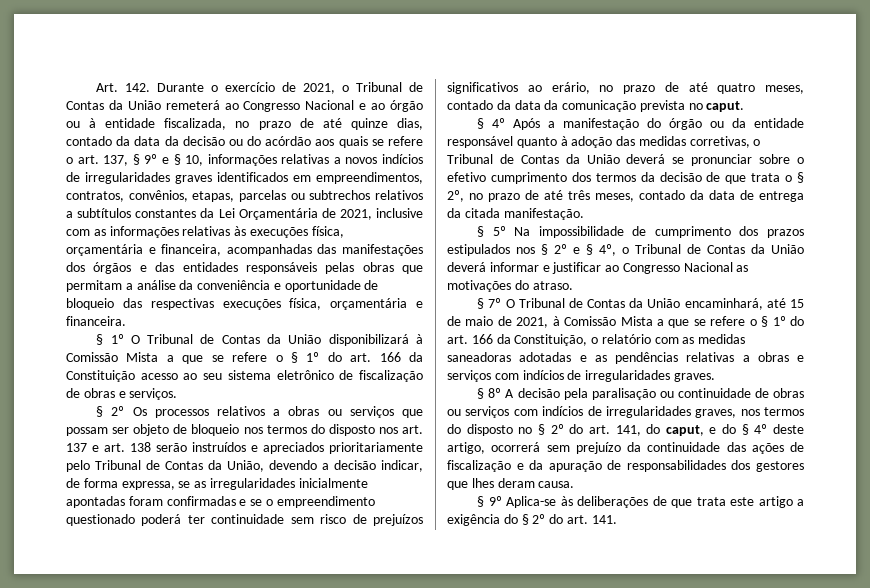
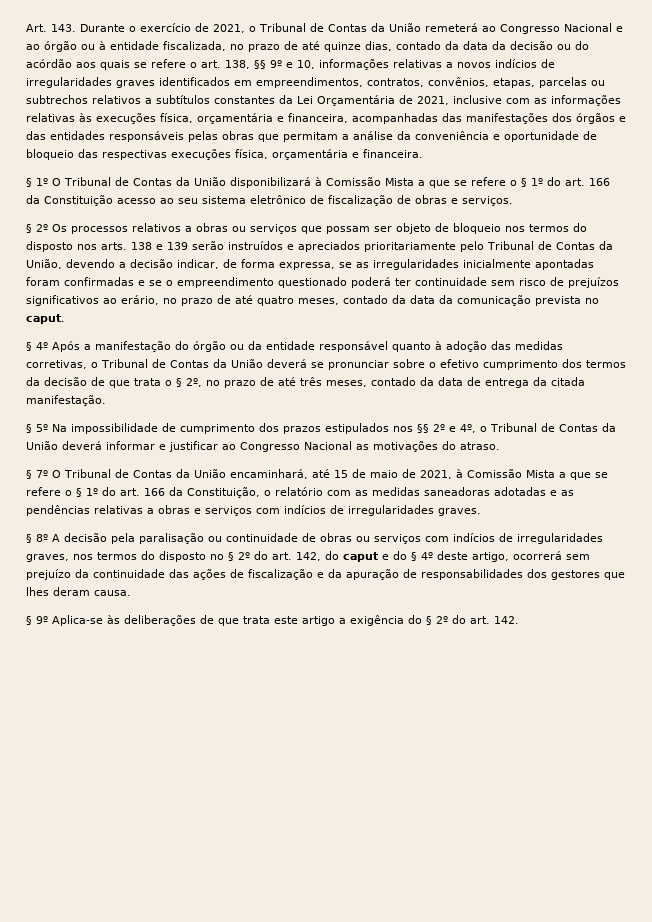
[125,83,151,92] 142. -> [51,24,76,32] 143.
[103,154,140,166] 137, § -> [225,60,266,69] 138, §§
[173,154,181,165] § -> (293, 65) none
[402,425,423,434] [66,442,151,452] art. 137 e art. 138 -> [101,242,188,250] arts. 138 e 139
[541,244,548,255] § -> [417,424,429,433] §§
[586,244,593,255] § -> (456, 429) none
[615,424,704,436] 141, do caput, -> [296,551,378,562] 142, do caput
[591,515,617,524] 141. -> [494,616,519,624] 142.

